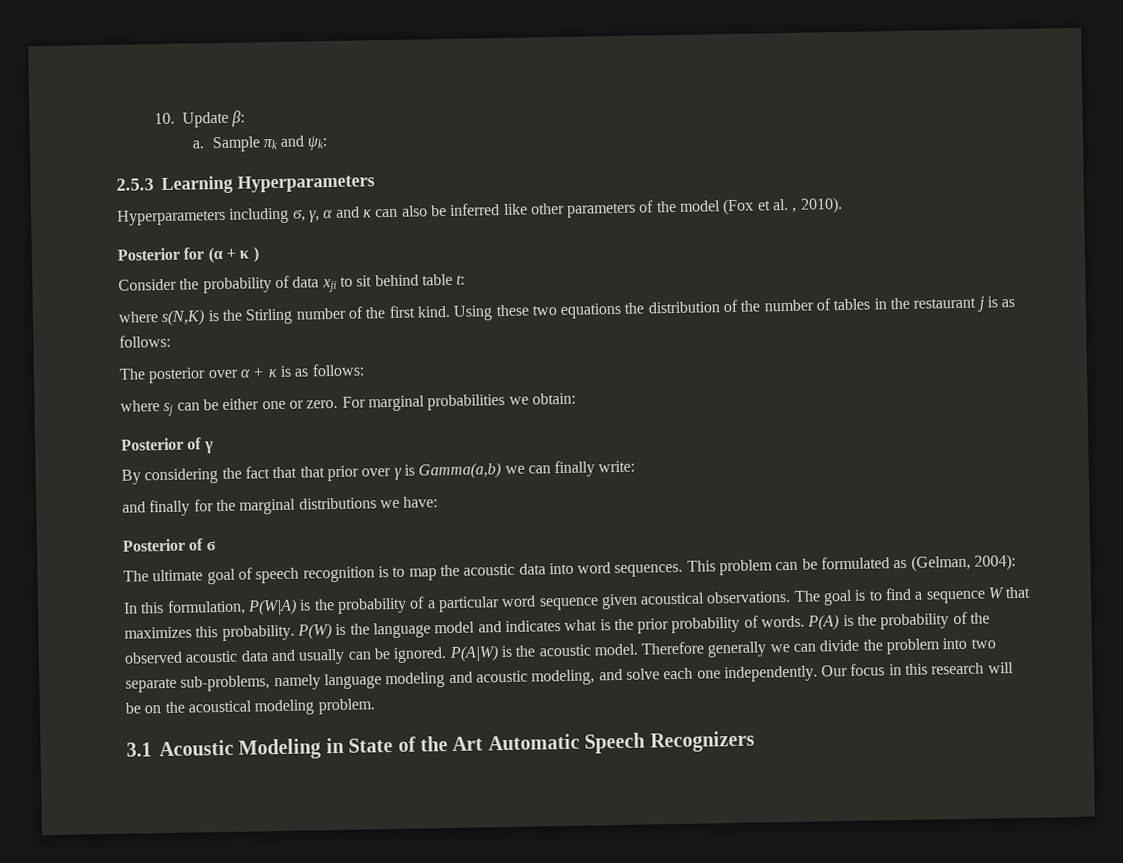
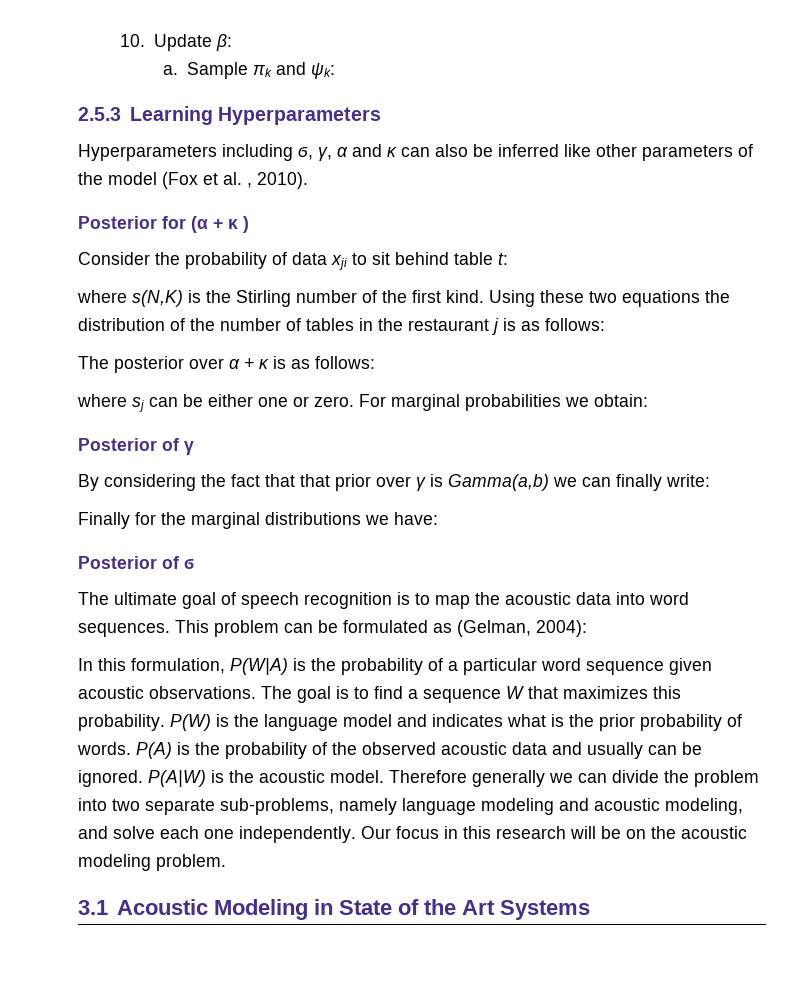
[122,499,191,517] and finally -> [78,512,130,529] Finally
[640,592,706,605] acoustical -> [78,686,144,699] acoustic
[187,700,252,713] acoustical -> [681,826,747,839] acoustic
[487,730,755,754] Automatic Speech Recognizers -> [499,900,590,920] Systems

